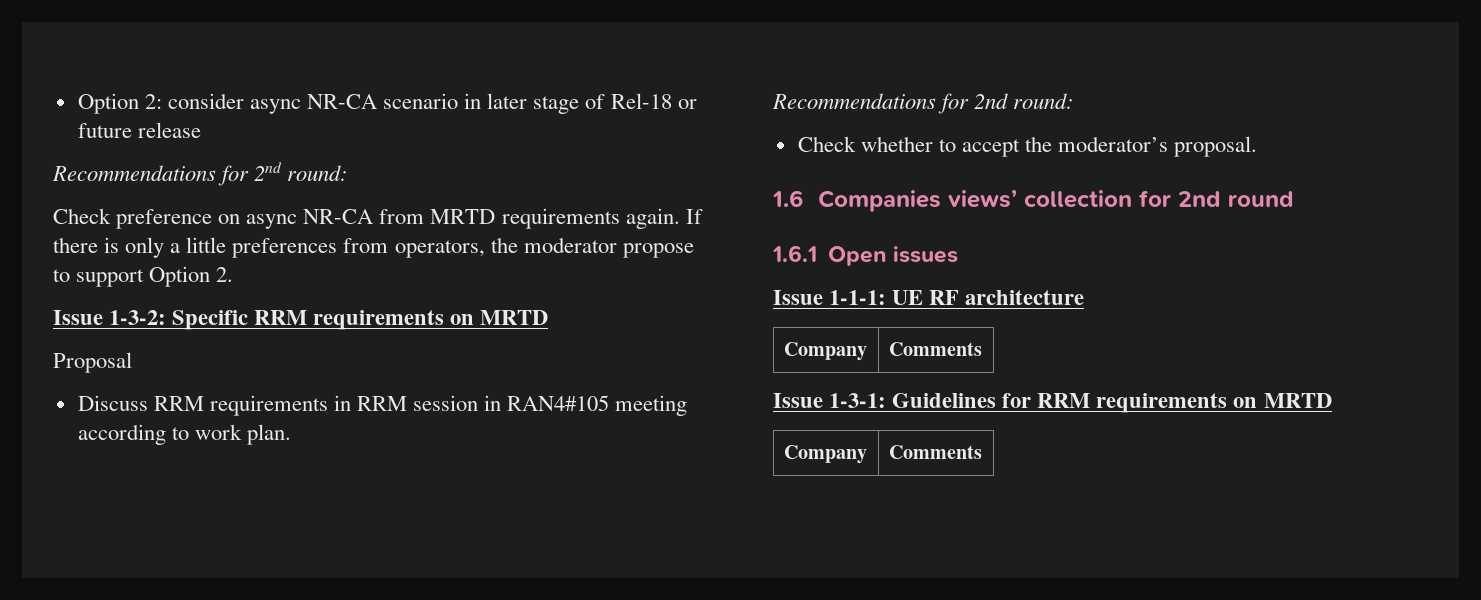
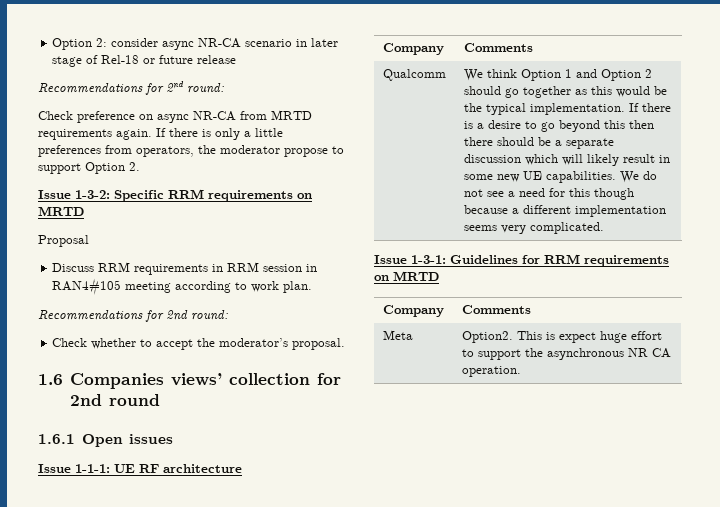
(982, 349) none -> [382,69,446,81] [463,69,652,81] [463,86,667,98] [463,103,671,115] [463,120,654,132] [463,137,614,149] [463,154,670,166] [463,171,657,183] [463,188,634,200] [463,205,666,217] [463,222,604,234] // Qualcomm | We think Option 1 and Option 2 should go together as this would be the typical implementation. If there is a desire to go beyond this then there should be a separate discussion which will likely result in some new UE capabilities. We do not see a need for this though because a different implementation seems very complicated.
(982, 452) none -> [382,330,413,340] [461,331,662,343] [461,348,671,360] [461,366,521,377] // Meta | Option2. This is expect huge effort to support the asynchronous NR CA operation.

